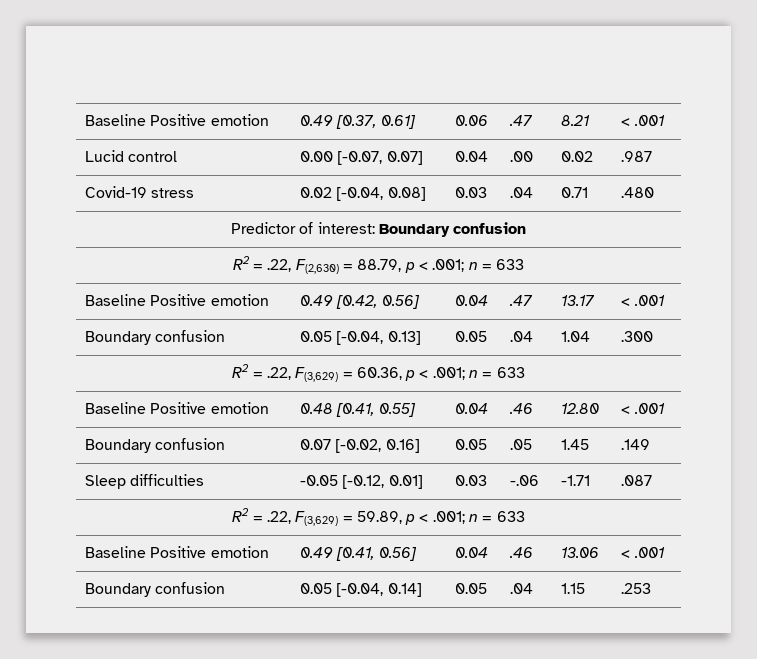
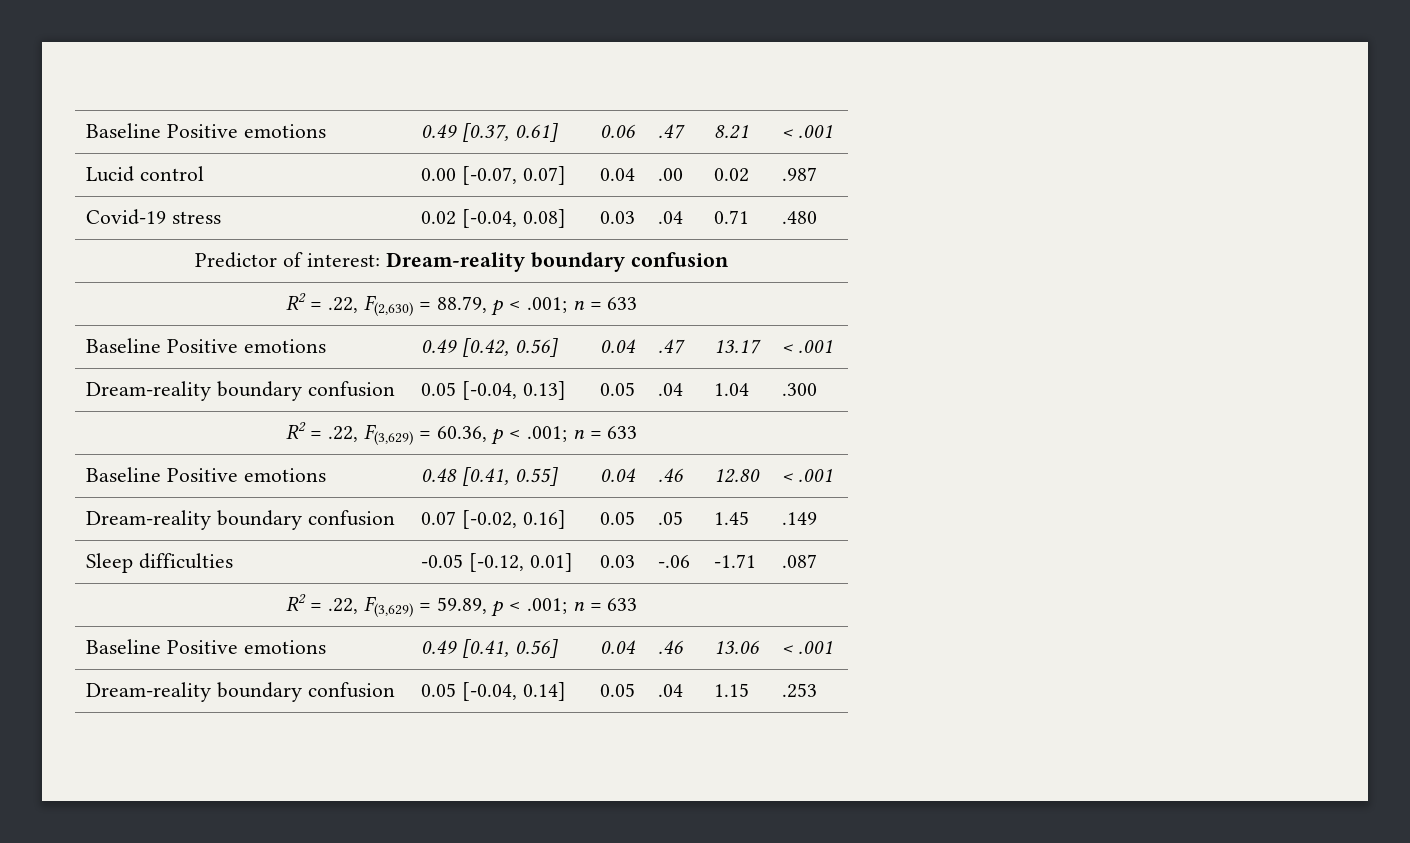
[85,114,269,126] Baseline Positive emotion -> [86,123,326,138] Baseline Positive emotions
[378,224,450,237] Boundary -> [385,252,625,272] Dream-reality boundary
[210,294,269,306] emotion -> [243,339,326,353] emotions
[85,331,152,345] Boundary -> [86,381,303,401] Dream-reality boundary
[210,402,269,414] emotion -> [243,468,326,482] emotions
[85,439,152,453] Boundary -> [86,510,303,530] Dream-reality boundary
[210,546,269,558] emotion -> [243,640,326,654] emotions
[85,583,152,597] Boundary -> [86,682,303,702] Dream-reality boundary

